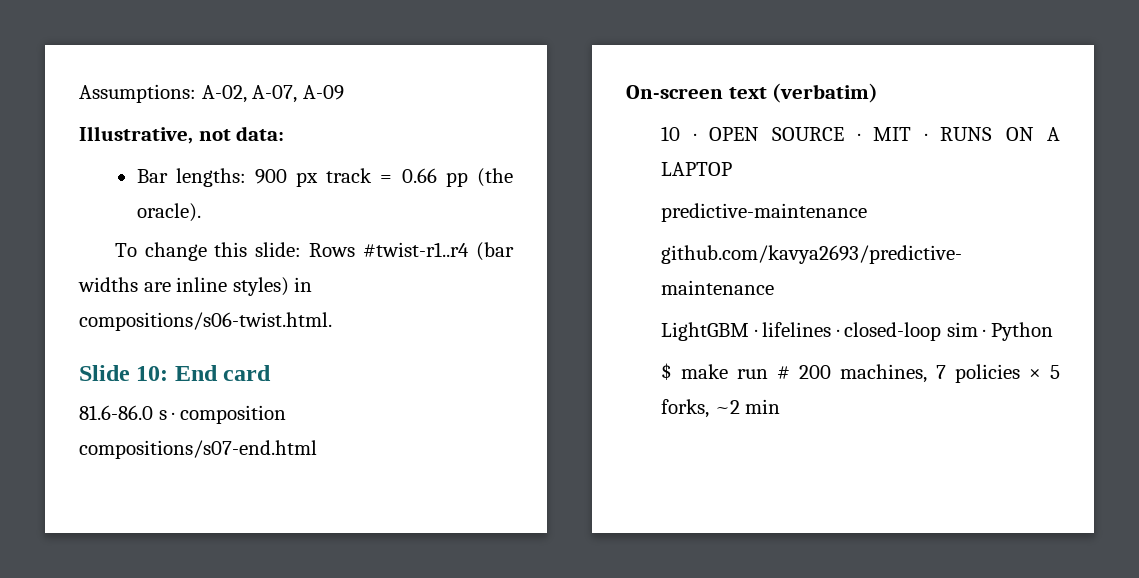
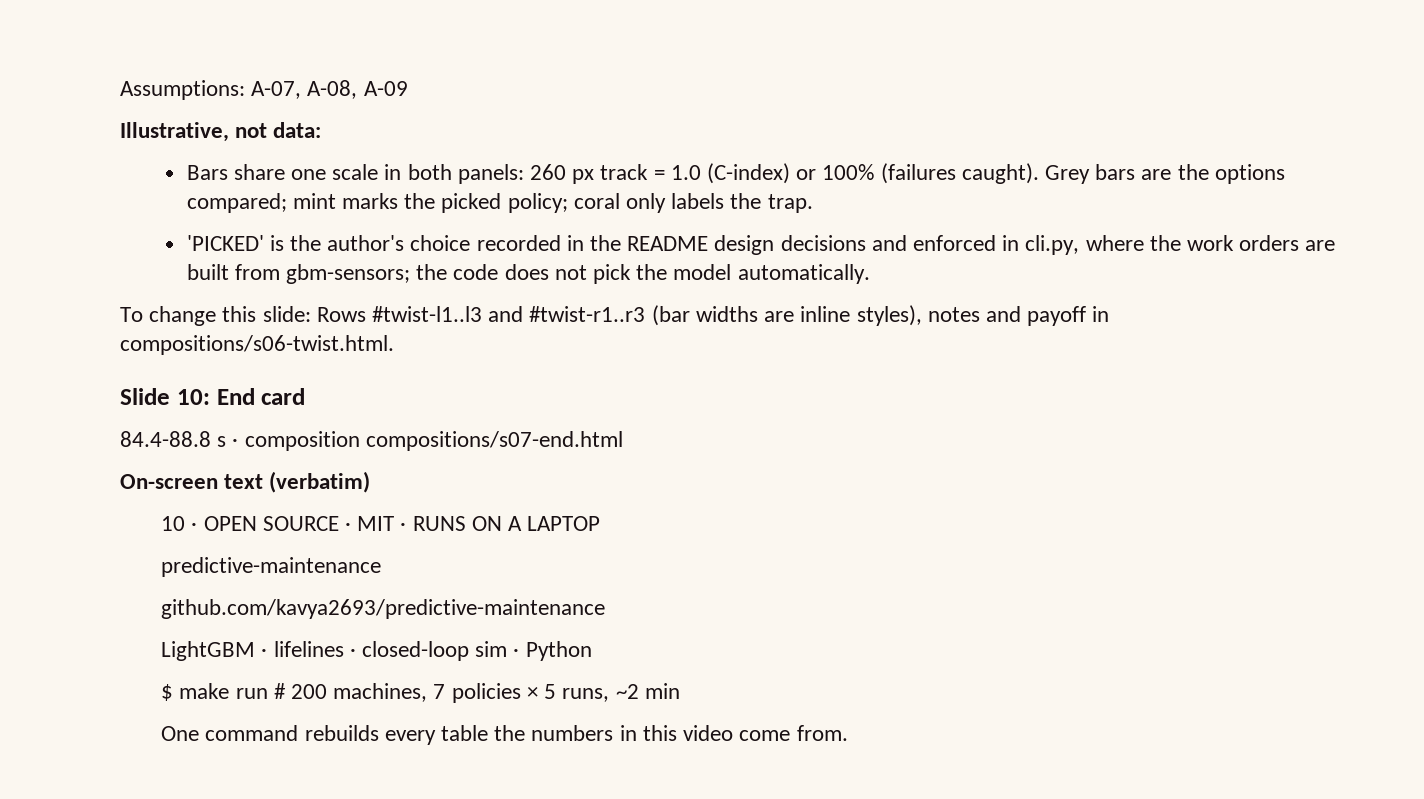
[201,85,298,103] A-02, A-07, -> [251,80,358,99] A-07, A-08,
[136,168,513,187] [136,203,201,222] Bar lengths: 900 px track = 0.66 pp (the oracle). -> [186,163,1285,184] [186,193,813,213] [186,235,1336,255] [186,264,870,284] Bars share one scale in both panels: 260 px track = 1.0 (C-index) or 100% (failures caught). Grey bars are the options compared; mint marks the picked policy; coral only labels the trap. // 'PICKED' is the author's choice recorded in the README design decisions and enforced in cli.py, where the work orders are built from gbm-sensors; the code does not pick the model automatically.
[363,242,470,257] #twist-r1..r4 -> [372,306,646,322] #twist-l1..l3 and #twist-r1..r3
[232,277,289,296] styles) -> [856,305,1087,326] styles), notes and payoff
[79,405,153,420] 81.6-86.0 -> [120,431,211,447] 84.4-88.8
[661,399,710,418] forks, -> [562,688,610,702] runs,
(781, 406) none -> [161,725,848,745] // One command rebuilds every table the numbers in this video come from.

